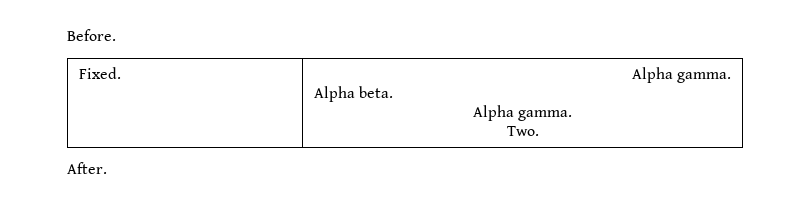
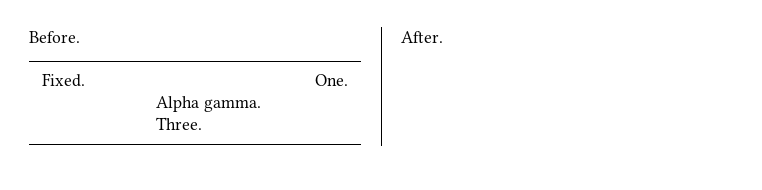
[631,67,731,83] [314,86,394,102] [472,105,573,121] [506,126,539,136] Alpha gamma. // Alpha beta. // Alpha gamma. // Two. -> [314,74,348,86] [156,96,262,112] [156,117,203,130] One. // Alpha gamma. // Three.

